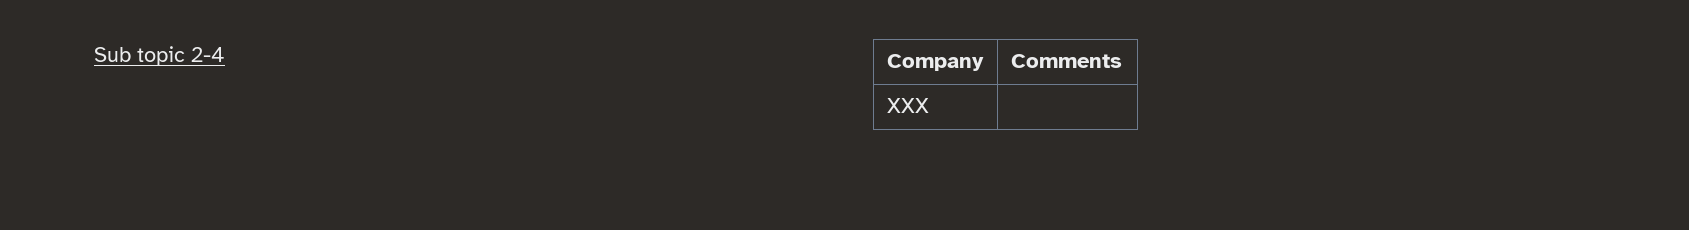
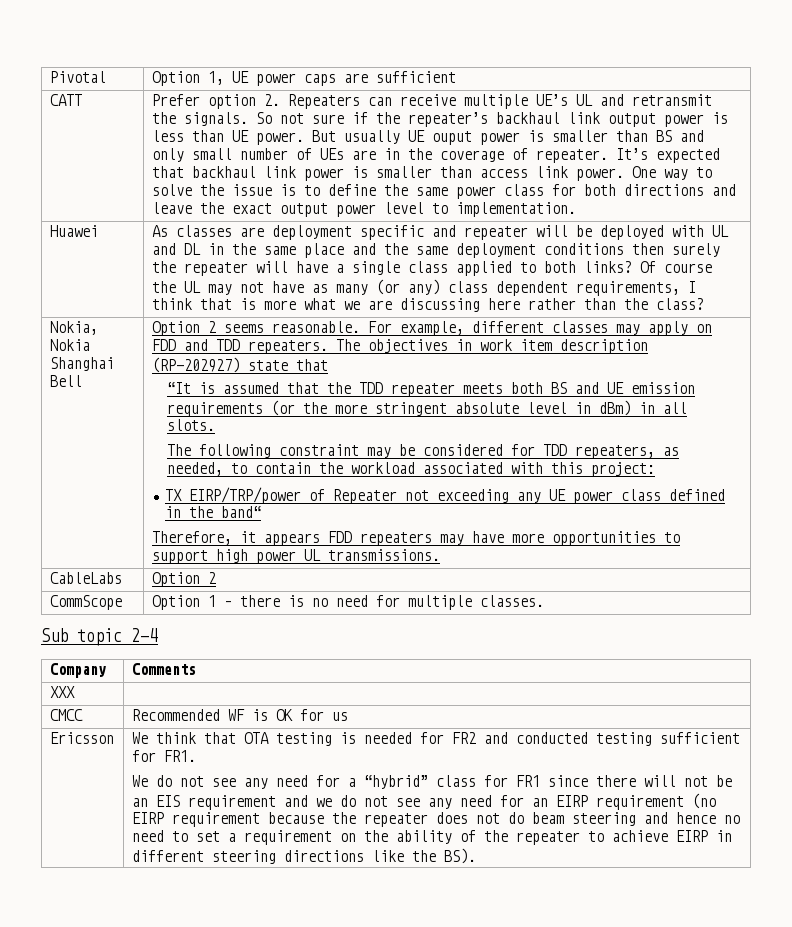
(94, 54) none -> [49,71,106,83] [151,71,456,86] [49,94,82,106] [151,94,712,109] [151,112,728,127] [151,130,704,145] [151,148,720,163] [151,166,712,181] [151,184,736,199] [151,202,576,217] [49,225,98,237] [151,225,729,240] [151,243,720,258] [151,261,712,276] [151,279,696,296] [151,298,704,312] [49,321,98,335] [49,339,90,351] [49,357,114,371] [49,375,82,387] [151,321,712,336] [151,339,648,354] [151,357,328,373] [167,382,696,397] [167,400,688,417] [167,419,216,431] [167,444,680,459] [167,462,656,477] [165,487,726,504] [165,506,262,518] [151,531,680,546] [151,549,440,564] [49,572,122,584] [151,572,216,587] [49,595,122,610] [151,595,544,610] Pivotal | Option 1, UE power caps are sufficient // CATT | Prefer option 2. Repeaters can receive multiple UE’s UL and retransmit the signals. So not sure if the repeater’s backhaul link output power is less than UE power. But usually UE ouput power is smaller than BS and only small number of UEs are in the coverage of repeater. It’s expected that backhaul link power is smaller than access link power. One way to solve the issue is to define the same power class for both directions and leave the exact output power level to implementation. // Huawei | As classes are deployment specific and repeater will be deployed with UL and DL in the same place and the same deployment conditions then surely the repeater will have a single class applied to both links? Of course the UL may not have as many (or any) class dependent requirements, I think that is more what we are discussing here rather than the class? // Nokia, Nokia Shanghai Bell | Option 2 seems reasonable. For example, different classes may apply on FDD and TDD repeaters. The objectives in work item description (RP-202927) state that // “It is assumed that the TDD repeater meets both BS and UE emission requirements (or the more stringent absolute level in dBm) in all slots. // The following constraint may be considered for TDD repeaters, as needed, to contain the workload associated with this project: // TX EIRP/TRP/power of Repeater not exceeding any UE power class defined in the band“ // Therefore, it appears FDD repeaters may have more opportunities to support high power UL transmissions. // CableLabs | Option 2 // CommScope | Option 1 – there is no need for multiple classes. //
(929, 105) none -> [49,709,83,721] [131,709,348,721] [49,732,114,744] [131,732,740,746] [131,750,196,762] [131,775,732,789] [131,793,716,810] [131,812,740,827] [131,830,732,845] [131,848,476,864] // CMCC | Recommended WF is OK for us // Ericsson | We think that OTA testing is needed for FR2 and conducted testing sufficient for FR1. // We do not see any need for a “hybrid” class for FR1 since there will not be an EIS requirement and we do not see any need for an EIRP requirement (no EIRP requirement because the repeater does not do beam steering and hence no need to set a requirement on the ability of the repeater to achieve EIRP in different steering directions like the BS).

